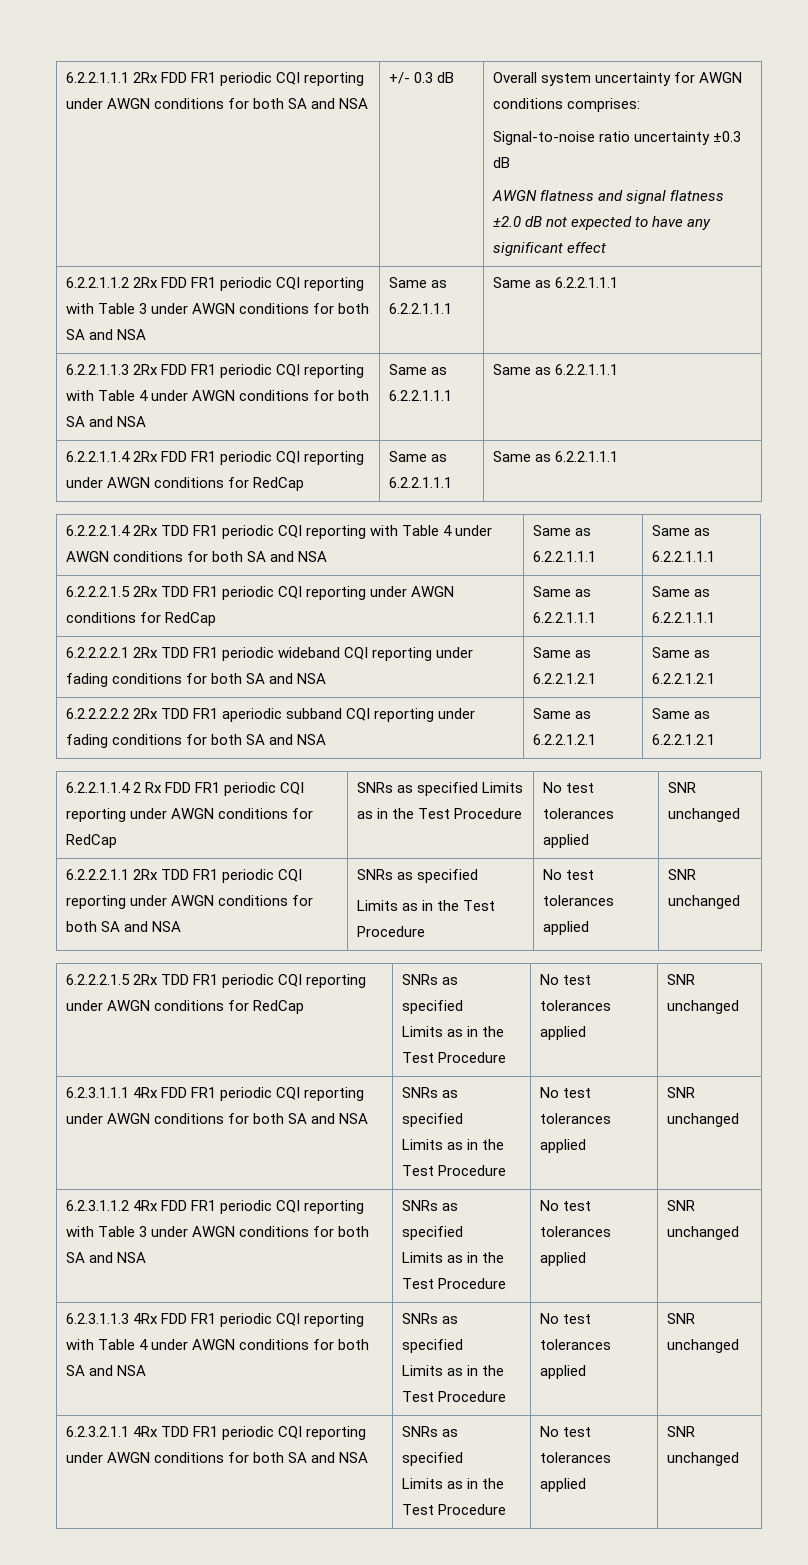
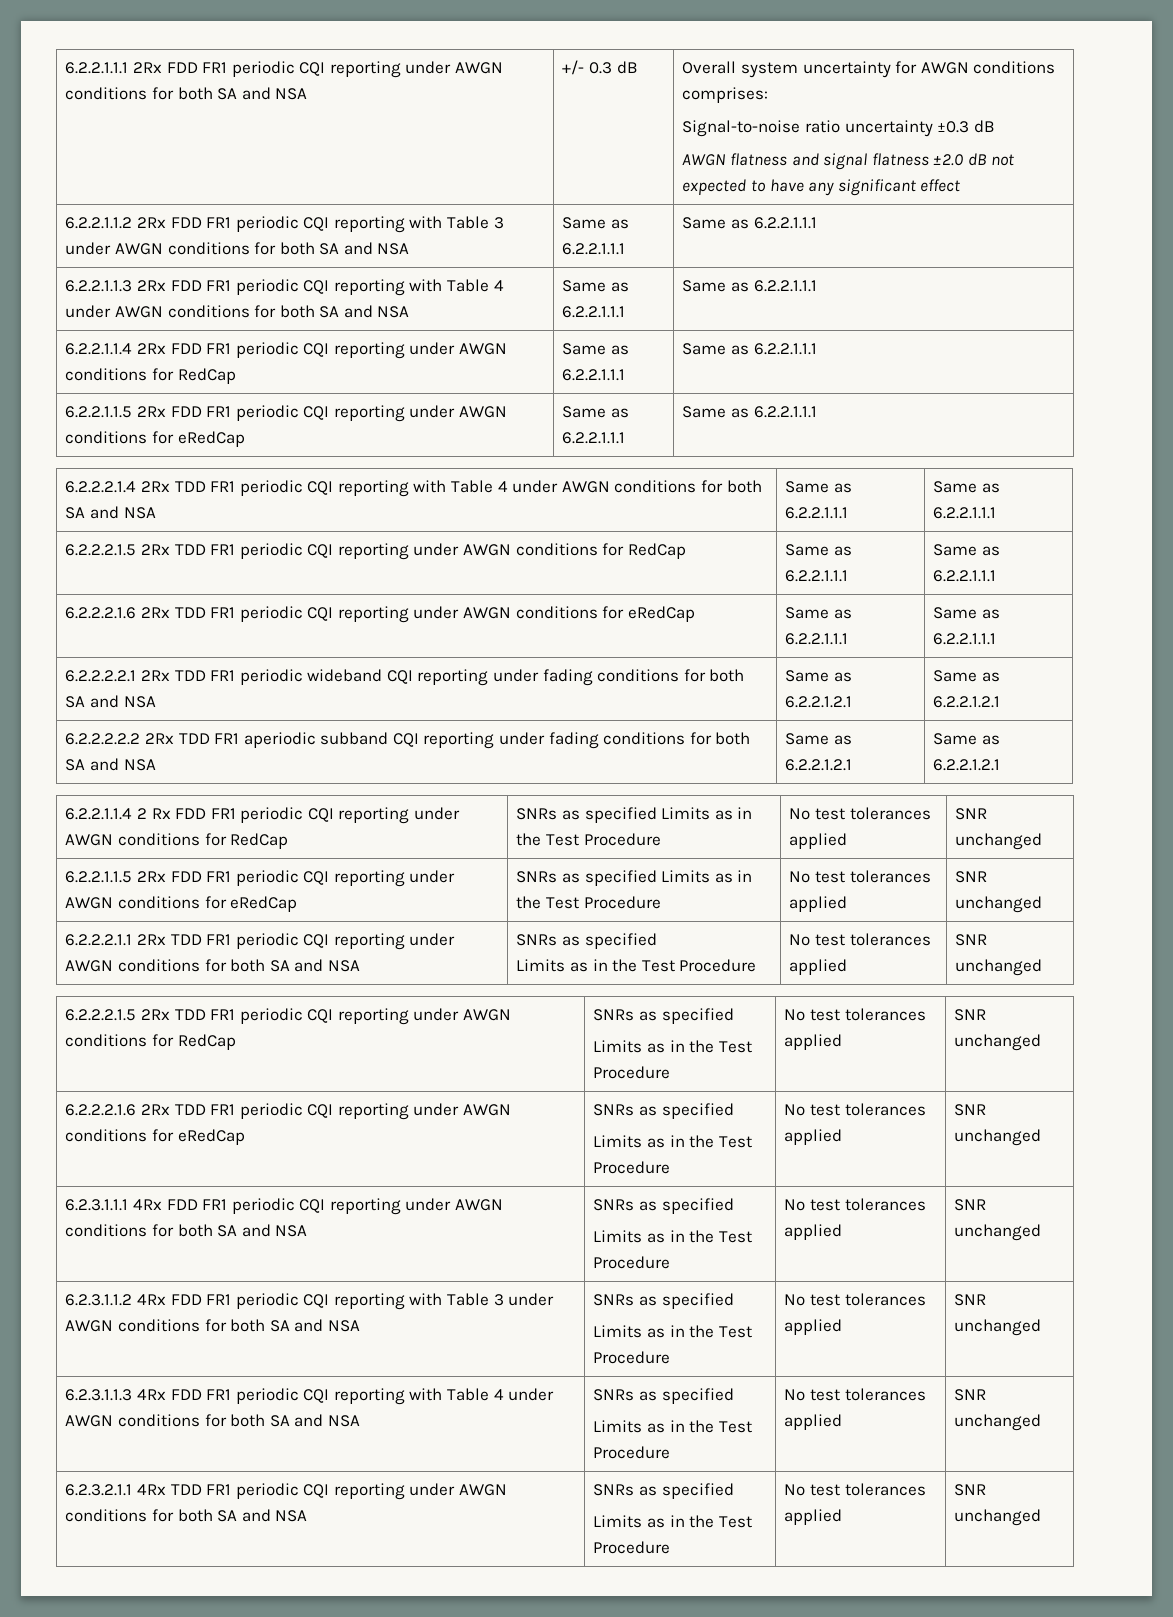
(618, 456) none -> [65,405,508,422] [65,431,245,447] [562,406,629,418] [562,432,626,444] [682,406,817,418] // 6.2.2.1.1.5 2Rx FDD FR1 periodic CQI reporting under AWGN conditions for eRedCap | Same as 6.2.2.1.1.1 | Same as 6.2.2.1.1.1
(715, 617) none -> [65,606,695,623] [785,607,852,619] [785,633,849,645] [933,607,1000,619] [933,633,997,645] // 6.2.2.2.1.6 2Rx TDD FR1 periodic CQI reporting under AWGN conditions for eRedCap | Same as 6.2.2.1.1.1 | Same as 6.2.2.1.1.1
(740, 815) none -> [65,870,456,887] [65,896,298,912] [516,870,753,886] [516,896,661,909] [789,870,931,883] [789,896,848,912] [955,871,988,883] [955,896,1043,913] // 6.2.2.1.1.5 2Rx FDD FR1 periodic CQI reporting under AWGN conditions for eRedCap | SNRs as specified Limits as in the Test Procedure | No test tolerances applied | SNR unchanged
(739, 1007) none -> [65,1103,512,1120] [65,1129,245,1145] [593,1103,734,1119] [593,1135,752,1148] [593,1161,671,1174] [784,1103,926,1116] [784,1129,843,1145] [954,1104,987,1116] [954,1129,1042,1146] // 6.2.2.2.1.6 2Rx TDD FR1 periodic CQI reporting under AWGN conditions for eRedCap | SNRs as specified // Limits as in the Test Procedure | No test tolerances applied | SNR unchanged

